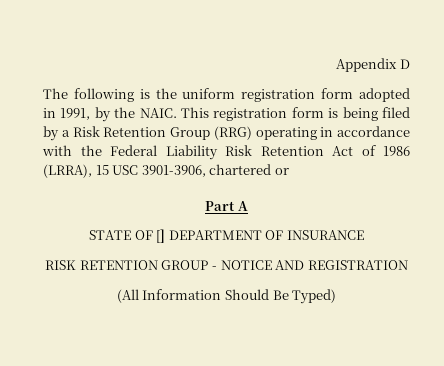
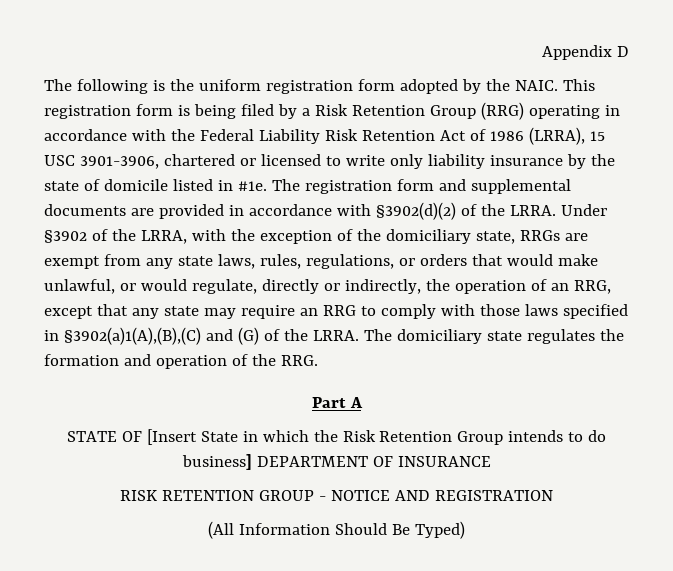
[43,108,91,120] in 1991, -> (458, 86) none
[205,201,248,211] [89,229,166,243] // Part A // STATE OF [] -> [260,154,615,169] [44,179,571,194] [44,202,607,220] [44,229,588,244] [44,254,598,269] [44,279,611,294] [44,304,628,319] [44,327,624,345] [44,354,318,369] [311,397,363,408] [66,429,607,445] [181,454,252,470] licensed to write only liability insurance by the state of domicile listed in #1e. The registration form and supplemental documents are provided in accordance with §3902(d)(2) of the LRRA. Under §3902 of the LRRA, with the exception of the domiciliary state, RRGs are exempt from any state laws, rules, regulations, or orders that would make unlawful, or would regulate, directly or indirectly, the operation of an RRG, except that any state may require an RRG to comply with those laws specified in §3902(a)1(A),(B),(C) and (G) of the LRRA. The domiciliary state regulates the formation and operation of the RRG. // Part A // STATE OF [Insert State in which the Risk Retention Group intends to do business]

